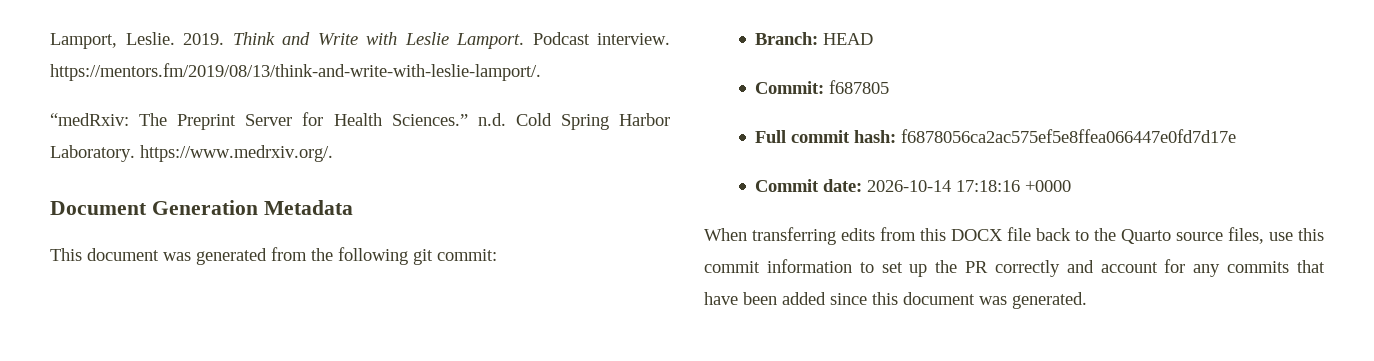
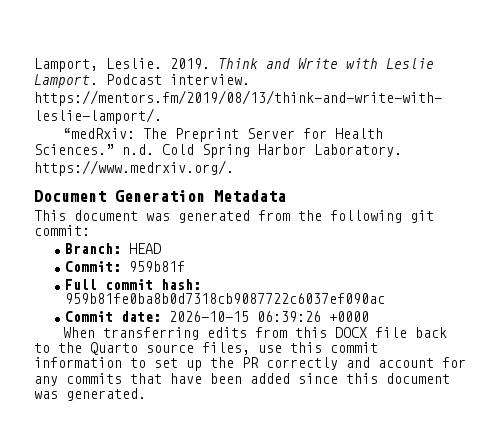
[829,80,890,94] f687805 -> [129,261,186,272] 959b81f
[901,129,1237,143] f6878056ca2ac575ef5e8ffea066447e0fd7d17e -> [65,293,386,304] 959b81fe0ba8b0d7318cb9087722c6037ef090ac
[867,180,1021,192] 2026-10-14 17:18:16 -> [169,311,322,322] 2026-10-15 06:39:26

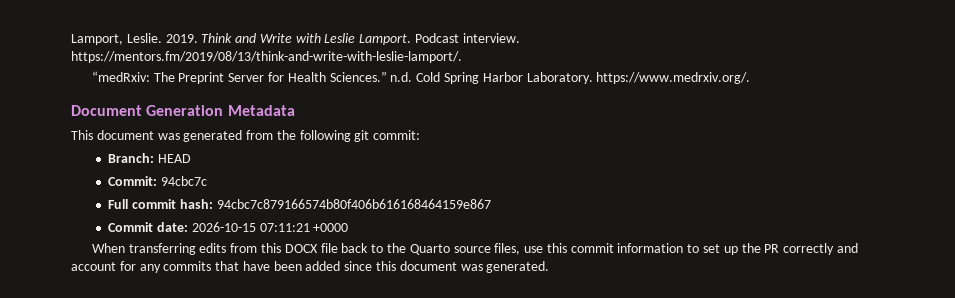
[129,261,186,272] 959b81f -> [160,176,207,186] 94cbc7c
[65,293,386,304] 959b81fe0ba8b0d7318cb9087722c6037ef090ac -> [216,199,491,209] 94cbc7c879166574b80f406b616168464159e867
[257,311,322,322] 06:39:26 -> [259,223,310,232] 07:11:21

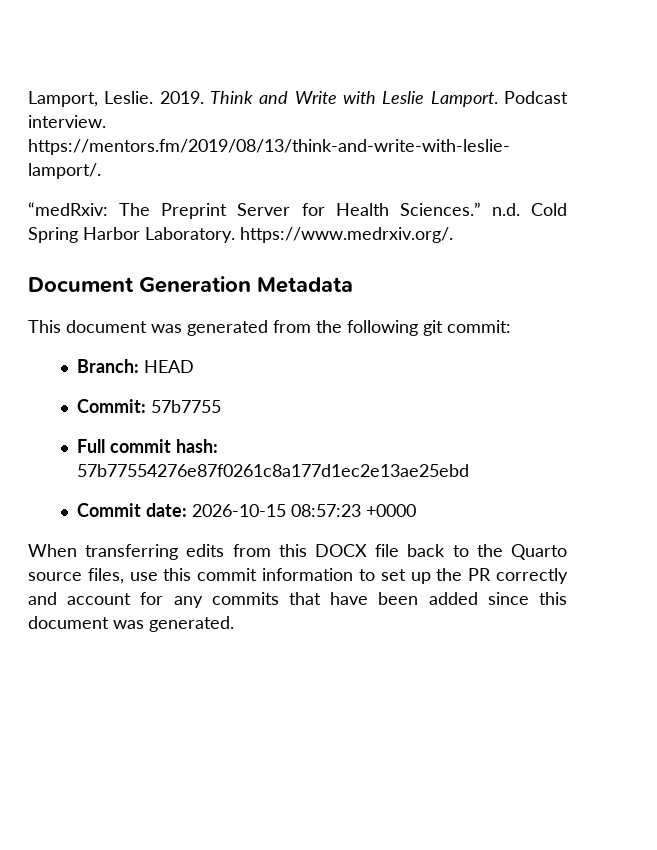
[160,176,207,186] 94cbc7c -> [151,400,222,413] 57b7755
[216,199,491,209] 94cbc7c879166574b80f406b616168464159e867 -> [77,464,470,477] 57b77554276e87f0261c8a177d1ec2e13ae25ebd
[259,223,310,232] 07:11:21 -> [291,504,362,517] 08:57:23

